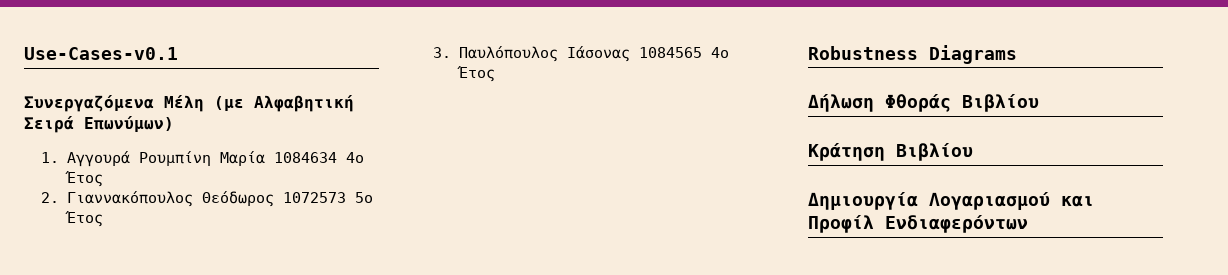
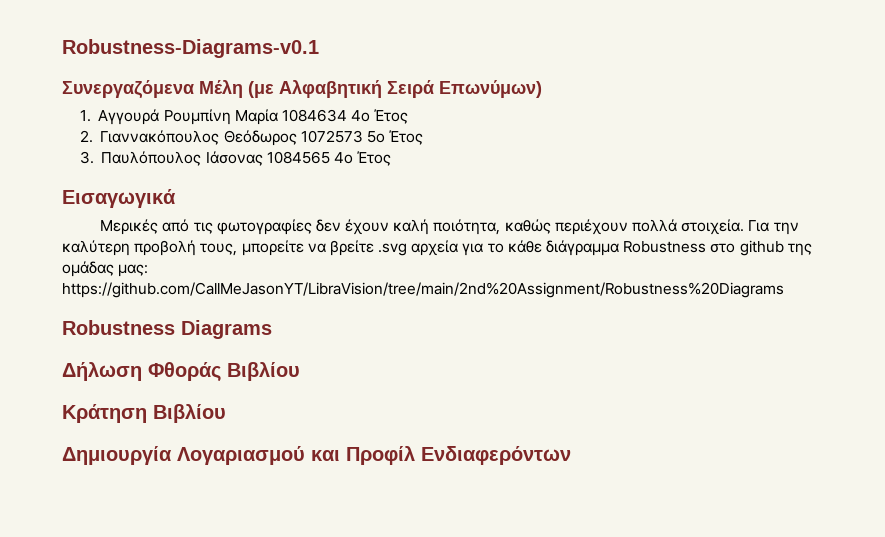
[24,47,178,60] Use-Cases-v0.1 -> [62,39,319,58] Robustness-Diagrams-v0.1
(495, 74) none -> [62,189,176,208] [100,219,799,235] [62,240,812,256] [62,261,149,277] [62,282,784,298] // Εισαγωγικά // Μερικές από τις φωτογραφίες δεν έχουν καλή ποιότητα, καθώς περιέχουν πολλά στοιχεία. Για την καλύτερη προβολή τους, μπορείτε να βρείτε .svg αρχεία για το κάθε διάγραμμα Robustness στο github της ομάδας μας: https://github.com/CallMeJasonYT/LibraVision/tree/main/2nd%20Assignment/Robustness%20Diagrams

